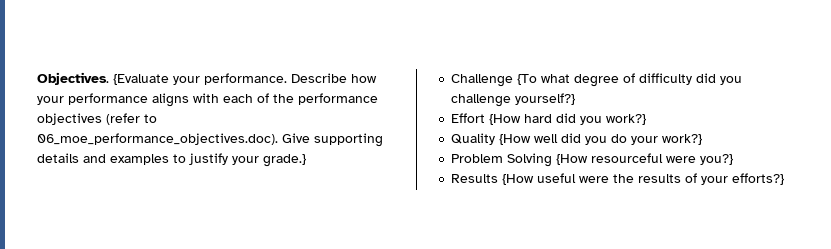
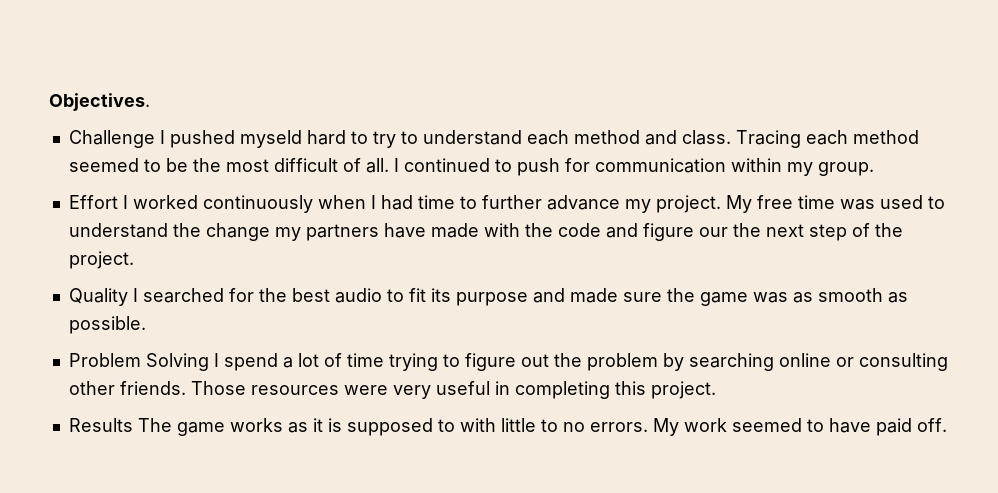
[113,73,377,85] [37,93,378,107] [37,113,157,125] [37,133,383,147] [37,153,306,167] [451,73,743,87] [451,93,576,107] [451,113,647,125] [451,133,703,145] [451,153,734,167] [451,173,785,185] {Evaluate your performance. Describe how your performance aligns with each of the performance objectives (refer to 06_moe_performance_objectives.doc). Give supporting details and examples to justify your grade.} // Challenge {To what degree of difficulty did you challenge yourself?} // Effort {How hard did you work?} // Quality {How well did you do your work?} // Problem Solving {How resourceful were you?} // Results {How useful were the results of your efforts?} -> [68,130,919,148] [68,158,874,176] [68,195,945,213] [68,223,903,241] [68,251,134,269] [68,288,908,306] [68,316,146,334] [68,353,948,371] [68,381,716,399] [68,418,947,436] // Challenge I pushed myseld hard to try to understand each method and class. Tracing each method seemed to be the most difficult of all. I continued to push for communication within my group. // Effort I worked continuously when I had time to further advance my project. My free time was used to understand the change my partners have made with the code and figure our the next step of the project. // Quality I searched for the best audio to fit its purpose and made sure the game was as smooth as possible. // Problem Solving I spend a lot of time trying to figure out the problem by searching online or consulting other friends. Those resources were very useful in completing this project. // Results The game works as it is supposed to with little to no errors. My work seemed to have paid off.

